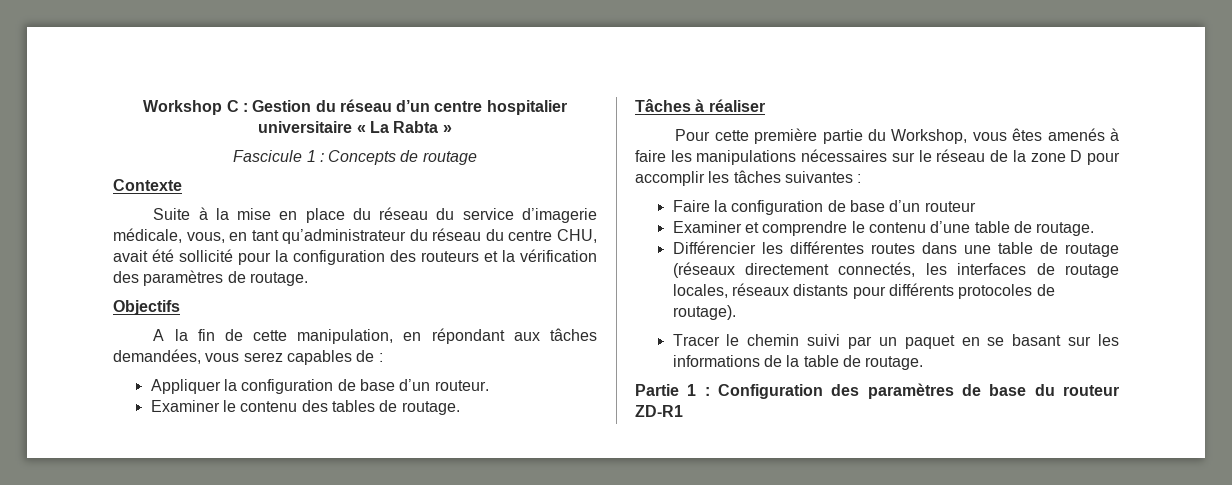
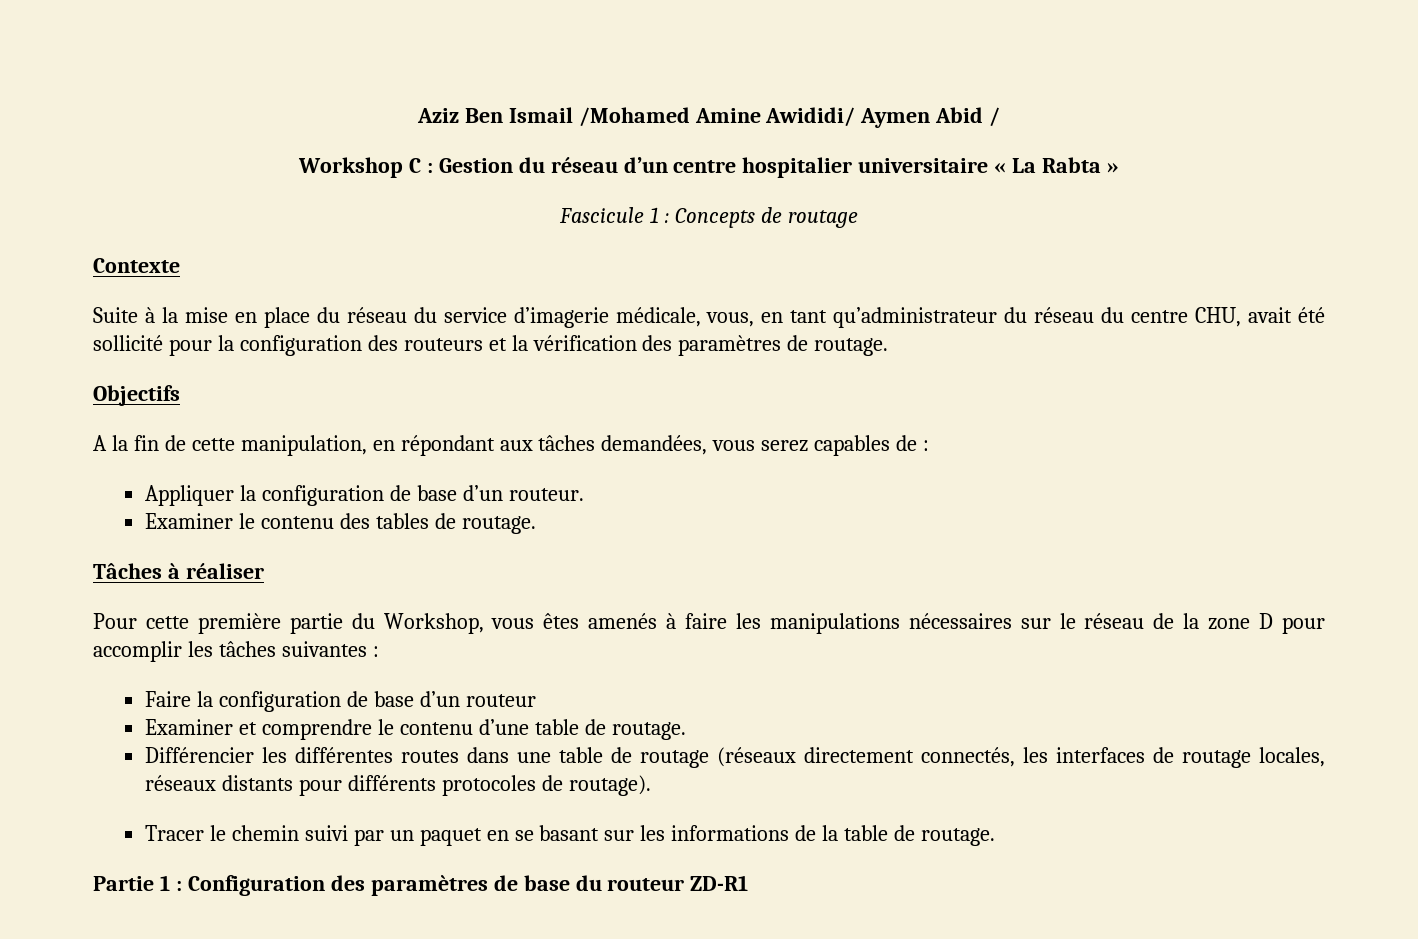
(143, 107) none -> [416,107,1001,128] Aziz Ben Ismail /Mohamed Amine Awididi/ Aymen Abid / //

